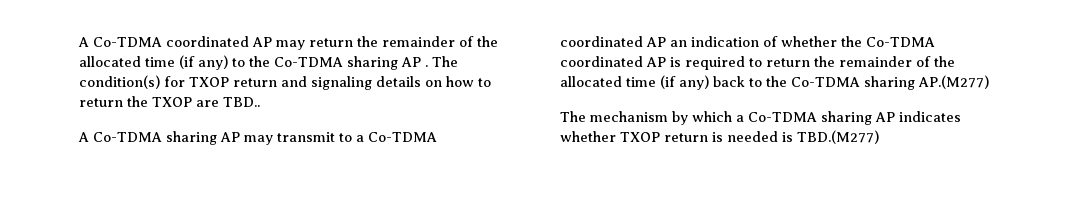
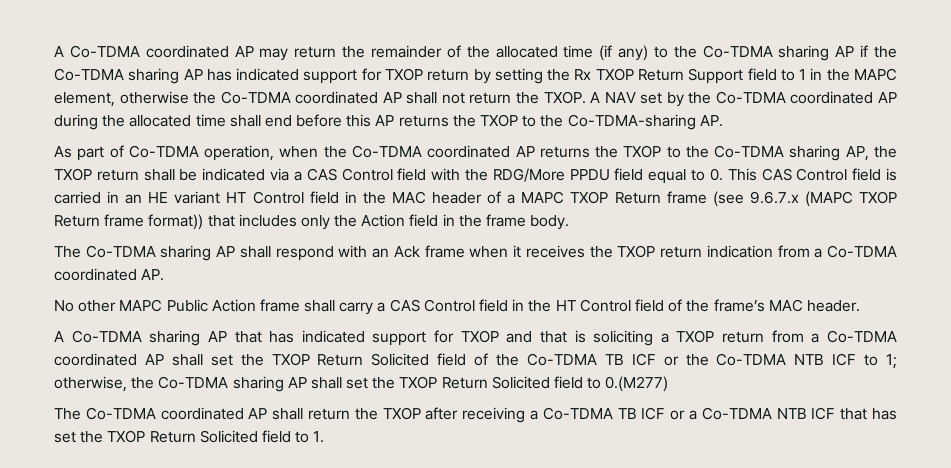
[425,56,458,67] [79,75,491,90] [79,96,260,107] [78,131,437,145] [560,36,935,47] [560,56,955,70] [560,75,989,90] [560,111,961,125] [560,130,879,144] . The condition(s) for TXOP return and signaling details on how to return the TXOP are TBD.. // A Co-TDMA sharing AP may transmit to a Co-TDMA coordinated AP an indication of whether the Co-TDMA coordinated AP is required to return the remainder of the allocated time (if any) back to the Co-TDMA sharing AP.(M277) // The mechanism by which a Co-TDMA sharing AP indicates whether TXOP return is needed is TBD.(M277) -> [860,45,898,58] [54,68,898,84] [54,91,897,107] [54,114,723,130] [54,145,898,161] [54,168,898,184] [54,191,897,207] [54,214,570,230] [54,245,897,261] [54,268,165,281] [54,299,860,315] [54,330,898,346] [54,353,897,369] [54,376,669,392] [54,407,897,423] [54,430,325,443] if the Co-TDMA sharing AP has indicated support for TXOP return by setting the Rx TXOP Return Support field to 1 in the MAPC element, otherwise the Co-TDMA coordinated AP shall not return the TXOP. A NAV set by the Co-TDMA coordinated AP during the allocated time shall end before this AP returns the TXOP to the Co-TDMA-sharing AP. // As part of Co-TDMA operation, when the Co-TDMA coordinated AP returns the TXOP to the Co-TDMA sharing AP, the TXOP return shall be indicated via a CAS Control field with the RDG/More PPDU field equal to 0. This CAS Control field is carried in an HE variant HT Control field in the MAC header of a MAPC TXOP Return frame (see 9.6.7.x (MAPC TXOP Return frame format)) that includes only the Action field in the frame body. // The Co-TDMA sharing AP shall respond with an Ack frame when it receives the TXOP return indication from a Co-TDMA coordinated AP. // No other MAPC Public Action frame shall carry a CAS Control field in the HT Control field of the frame’s MAC header. // A Co-TDMA sharing AP that has indicated support for TXOP and that is soliciting a TXOP return from a Co-TDMA coordinated AP shall set the TXOP Return Solicited field of the Co-TDMA TB ICF or the Co-TDMA NTB ICF to 1; otherwise, the Co-TDMA sharing AP shall set the TXOP Return Solicited field to 0.(M277) // The Co-TDMA coordinated AP shall return the TXOP after receiving a Co-TDMA TB ICF or a Co-TDMA NTB ICF that has set the TXOP Return Solicited field to 1.

